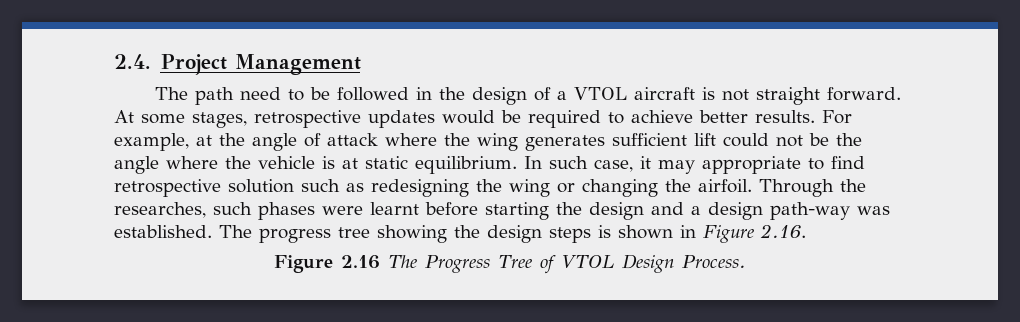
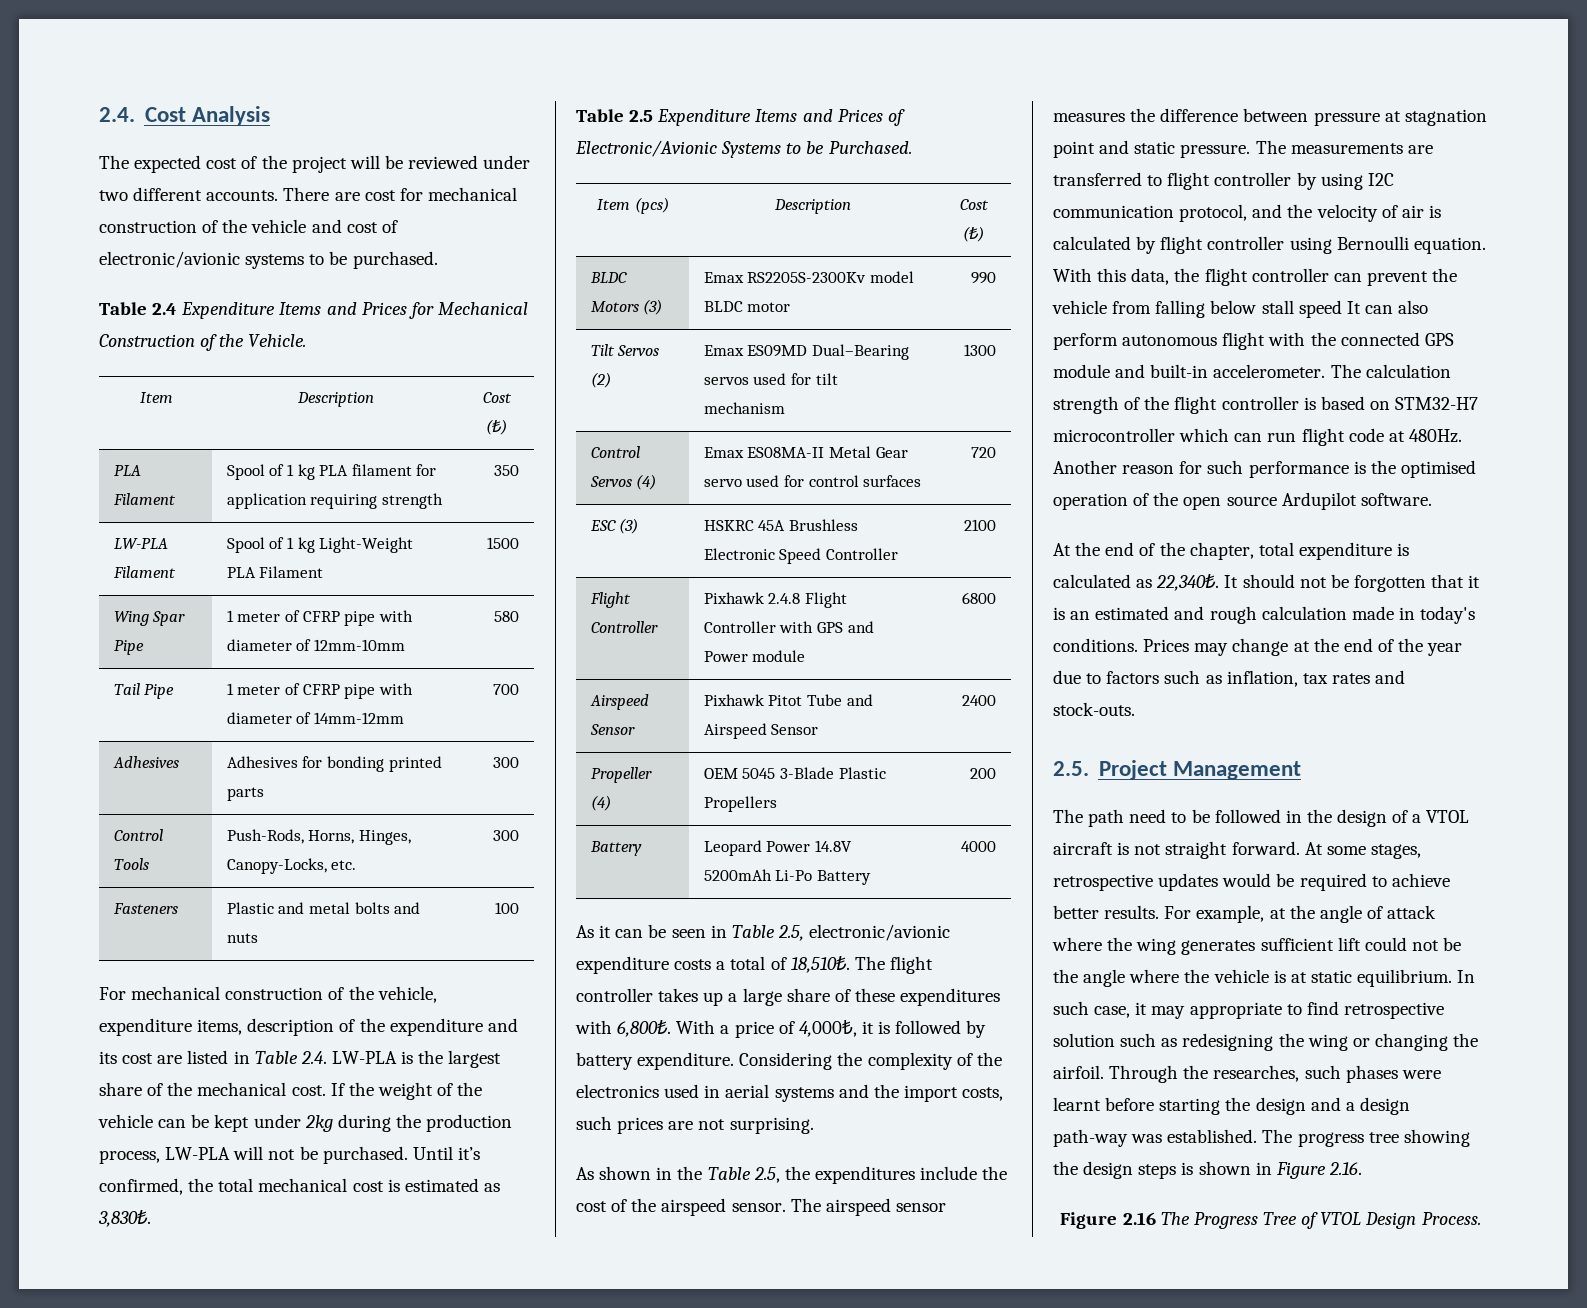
[114,54,151,69] 2.4. -> [99,106,270,126] [99,155,531,173] [99,187,517,201] [99,219,398,233] [99,251,438,269] [99,302,528,319] [99,334,307,351] [139,392,173,403] [297,392,374,407] [482,392,512,403] [486,419,508,435] [113,465,141,476] [112,493,176,505] [226,464,437,480] [226,493,444,509] [494,465,520,476] [113,538,168,549] [112,566,176,578] [226,537,414,553] [226,566,324,578] [487,537,520,549] [113,611,186,626] [113,640,144,655] [226,610,413,626] [226,639,406,651] [494,611,520,622] [113,683,175,699] [226,683,413,699] [226,712,405,724] [493,684,520,695] [112,756,179,768] [226,756,442,772] [226,787,264,801] [493,757,520,768] [113,829,163,841] [113,858,149,870] [226,829,412,845] [226,858,357,874] [493,830,520,841] [112,903,178,914] [226,902,421,914] [226,933,258,943] [495,902,520,914] [99,986,437,1003] [99,1018,518,1036] [99,1050,502,1068] [99,1082,483,1100] [98,1114,513,1132] [99,1146,480,1164] [99,1178,500,1195] [98,1210,151,1227] [576,109,905,126] [575,140,912,158] [597,197,669,214] [774,199,851,214] [959,199,989,210] [963,226,984,242] [589,272,627,283] [590,299,663,315] [703,271,915,283] [703,301,791,312] [971,272,997,284] [590,344,660,356] [590,372,611,388] [703,344,910,360] [703,373,838,385] [703,402,785,414] [964,344,997,356] [590,446,640,458] [589,474,657,490] [703,446,908,458] [703,475,922,487] [971,447,997,458] [589,518,639,534] [703,519,859,531] [703,548,899,564] [964,519,997,531] [589,592,631,608] [590,621,658,633] [703,592,848,608] [703,621,874,633] [703,650,806,662] [962,592,997,604] [589,694,649,710] [589,724,635,735] [703,694,873,706] [703,723,819,739] [962,695,997,706] [590,767,652,783] [590,795,611,811] [703,767,886,779] [703,796,777,812] [970,768,997,779] [589,841,642,856] [703,840,853,856] [703,869,872,885] [961,841,997,852] [576,924,951,941] [576,956,933,974] [576,988,1001,1006] [575,1020,987,1038] [576,1052,1002,1070] [576,1084,1004,1102] [576,1116,814,1134] [576,1166,1008,1184] [576,1198,946,1216] [1053,108,1487,126] [1053,140,1433,158] [1053,172,1394,190] [1053,204,1441,222] [1053,236,1486,254] [1053,268,1458,286] [1052,300,1429,318] [1053,332,1454,350] [1053,364,1451,378] [1053,396,1479,414] [1053,428,1462,446] [1053,460,1476,478] [1053,492,1432,510] [1053,542,1410,560] [1053,574,1481,592] [1053,606,1476,624] [1053,638,1463,656] [1053,670,1406,687] [1053,702,1135,716] [1053,761,1089,776] 2.4. Cost Analysis // The expected cost of the project will be reviewed under two different accounts. There are cost for mechanical construction of the vehicle and cost of electronic/avionic systems to be purchased. // Table 2.4 Expenditure Items and Prices for Mechanical Construction of the Vehicle. // Item | Description | Cost (₺) // PLA Filament | Spool of 1 kg PLA filament for application requiring strength | 350 // LW-PLA Filament | Spool of 1 kg Light-Weight PLA Filament | 1500 // Wing Spar Pipe | 1 meter of CFRP pipe with diameter of 12mm-10mm | 580 // Tail Pipe | 1 meter of CFRP pipe with diameter of 14mm-12mm | 700 // Adhesives | Adhesives for bonding printed parts | 300 // Control Tools | Push-Rods, Horns, Hinges, Canopy-Locks, etc. | 300 // Fasteners | Plastic and metal bolts and nuts | 100 // For mechanical construction of the vehicle, expenditure items, description of the expenditure and its cost are listed in Table 2.4. LW-PLA is the largest share of the mechanical cost. If the weight of the vehicle can be kept under 2kg during the production process, LW-PLA will not be purchased. Until it’s confirmed, the total mechanical cost is estimated as 3,830₺. // Table 2.5 Expenditure Items and Prices of Electronic/Avionic Systems to be Purchased. // Item (pcs) | Description | Cost (₺) // BLDC Motors (3) | Emax RS2205S-2300Kv model BLDC motor | 990 // Tilt Servos (2) | Emax ES09MD Dual–Bearing servos used for tilt mechanism | 1300 // Control Servos (4) | Emax ES08MA-II Metal Gear servo used for control surfaces | 720 // ESC (3) | HSKRC 45A Brushless Electronic Speed Controller | 2100 // Flight Controller | Pixhawk 2.4.8 Flight Controller with GPS and Power module | 6800 // Airspeed Sensor | Pixhawk Pitot Tube and Airspeed Sensor | 2400 // Propeller (4) | OEM 5045 3-Blade Plastic Propellers | 200 // Battery | Leopard Power 14.8V 5200mAh Li-Po Battery | 4000 // As it can be seen in Table 2.5, electronic/avionic expenditure costs a total of 18,510₺. The flight controller takes up a large share of these expenditures with 6,800₺. With a price of 4,000₺, it is followed by battery expenditure. Considering the complexity of the electronics used in aerial systems and the import costs, such prices are not surprising. // As shown in the Table 2.5, the expenditures include the cost of the airspeed sensor. The airspeed sensor measures the difference between pressure at stagnation point and static pressure. The measurements are transferred to flight controller by using I2C communication protocol, and the velocity of air is calculated by flight controller using Bernoulli equation. With this data, the flight controller can prevent the vehicle from falling below stall speed It can also perform autonomous flight with the connected GPS module and built-in accelerometer. The calculation strength of the flight controller is based on STM32-H7 microcontroller which can run flight code at 480Hz. Another reason for such performance is the optimised operation of the open source Ardupilot software. // At the end of the chapter, total expenditure is calculated as 22,340₺. It should not be forgotten that it is an estimated and rough calculation made in today's conditions. Prices may change at the end of the year due to factors such as inflation, tax rates and stock-outs. // 2.5.

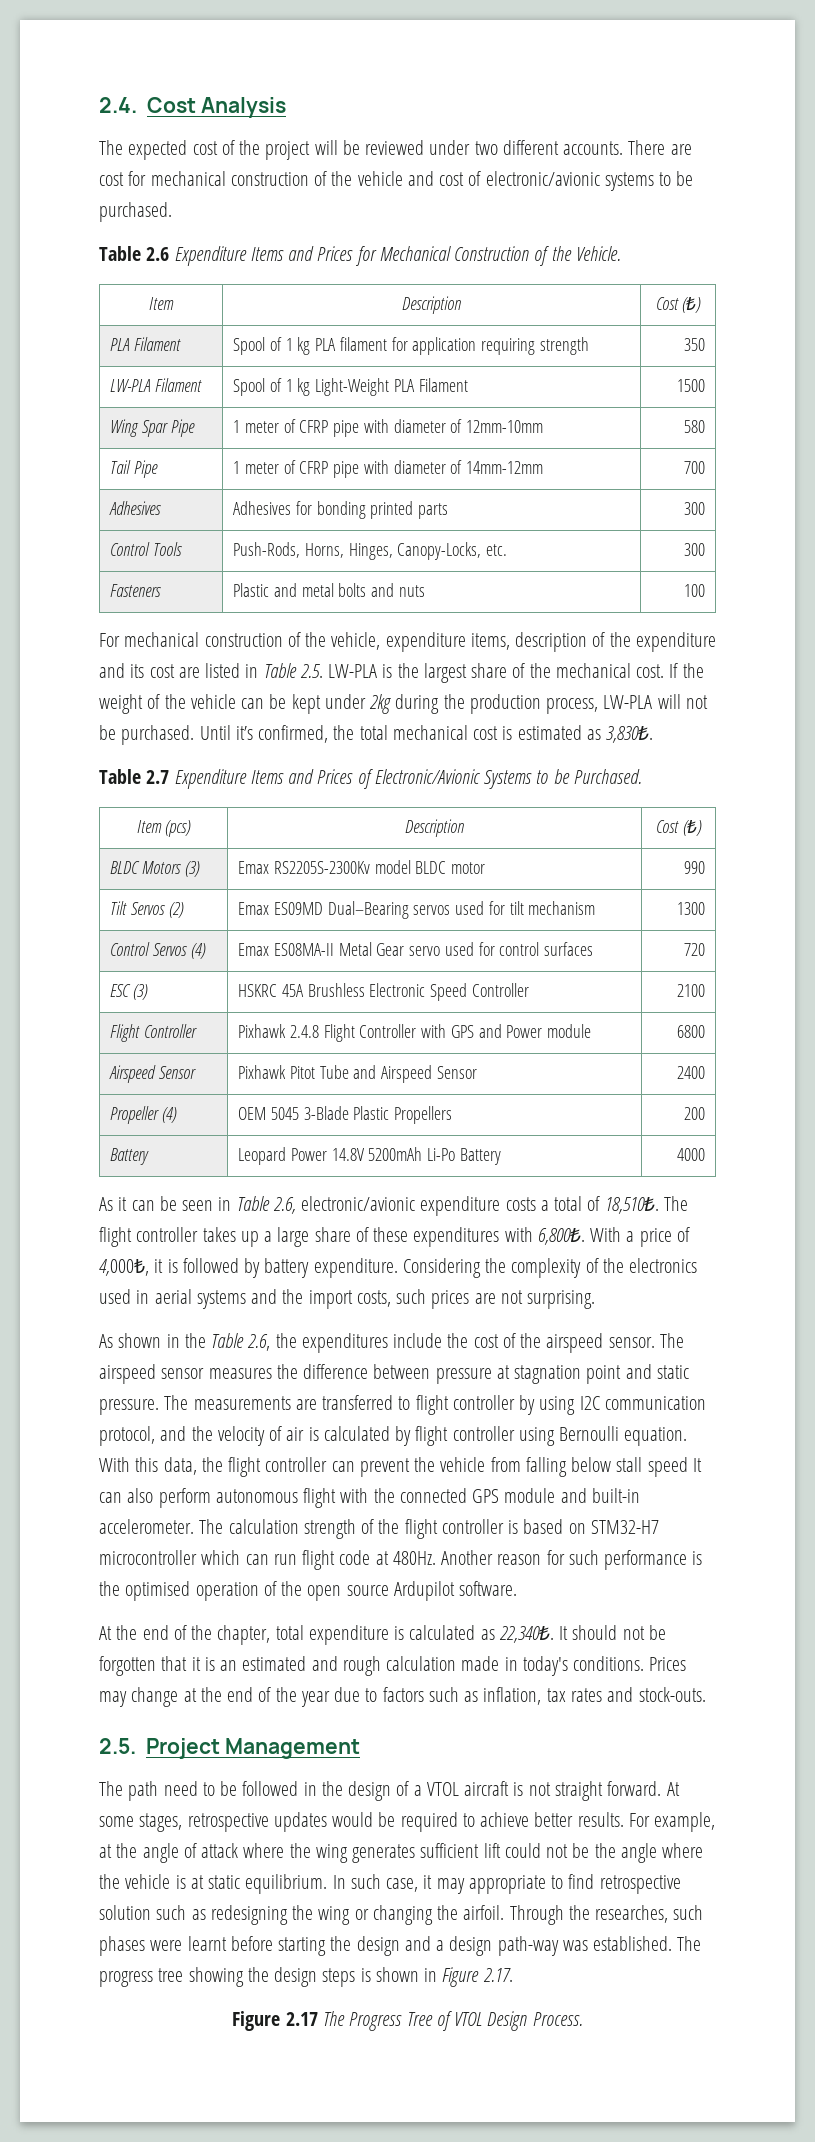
[152,303,178,315] 2.4 -> [146,247,170,261] 2.6
[300,1051,327,1064] 2.4. -> [299,664,323,678] 2.5.
[629,110,654,122] 2.5 -> [146,770,170,784] 2.7
[777,925,804,941] 2.5, -> [272,1197,296,1214] 2.6,
[753,1167,780,1183] 2.5, -> [247,1334,271,1351] 2.6,
[1328,1162,1362,1175] [1060,1212,1156,1229] 2.16. // Figure 2.16 -> [482,1968,513,1982] [232,2011,318,2031] 2.17. // Figure 2.17

